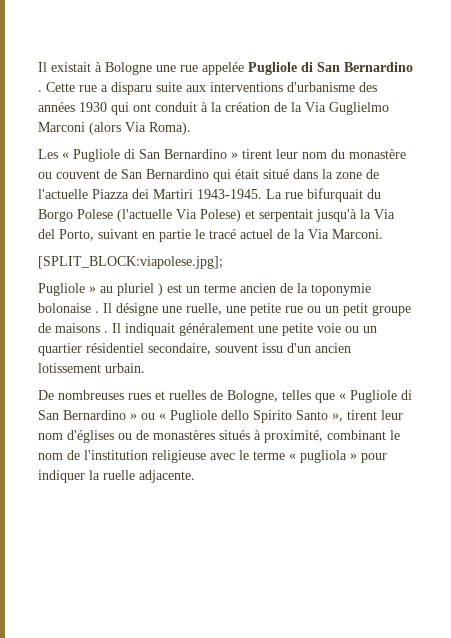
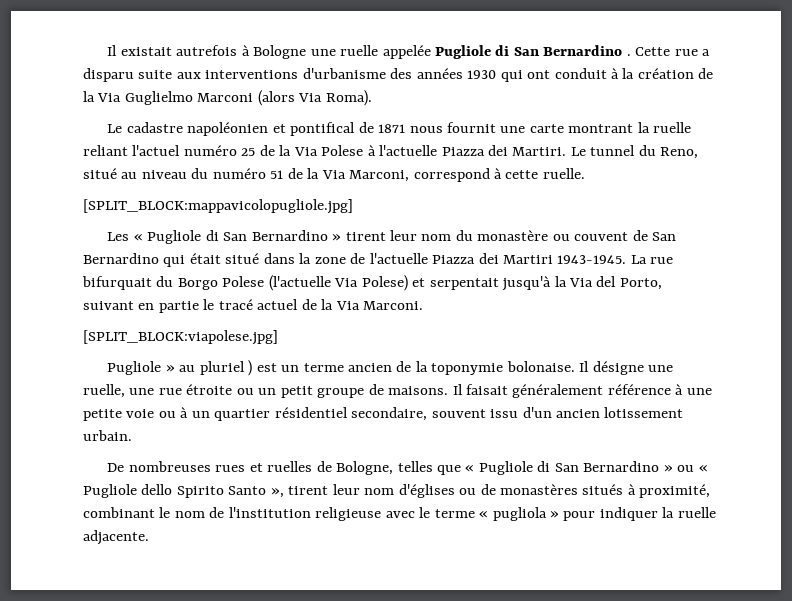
(91, 67) none -> [176,45,238,56] autrefois
[180,65,198,72] rue -> [340,45,379,56] ruelle
(191, 128) none -> [107,122,692,136] [83,145,699,159] [83,168,585,182] [83,199,353,214] // Le cadastre napoléonien et pontifical de 1871 nous fournit une carte montrant la ruelle reliant l'actuel numéro 25 de la Via Polese à l'actuelle Piazza dei Martiri. Le tunnel du Reno, situé au niveau du numéro 51 de la Via Marconi, correspond à cette ruelle. // [SPLIT_BLOCK:mappavicolopugliole.jpg]
[38,256,223,269] [SPLIT_BLOCK:viapolese.jpg]; -> [83,330,278,345] [SPLIT_BLOCK:viapolese.jpg]
[38,303,99,313] bolonaise . -> [506,361,575,372] bolonaise.
[250,303,303,316] petite rue -> [158,384,233,395] rue étroite
[55,323,254,336] maisons . Il indiquait généralement -> [388,384,684,398] maisons. Il faisait généralement référence à
(359, 329) none -> [180,407,189,418] à

